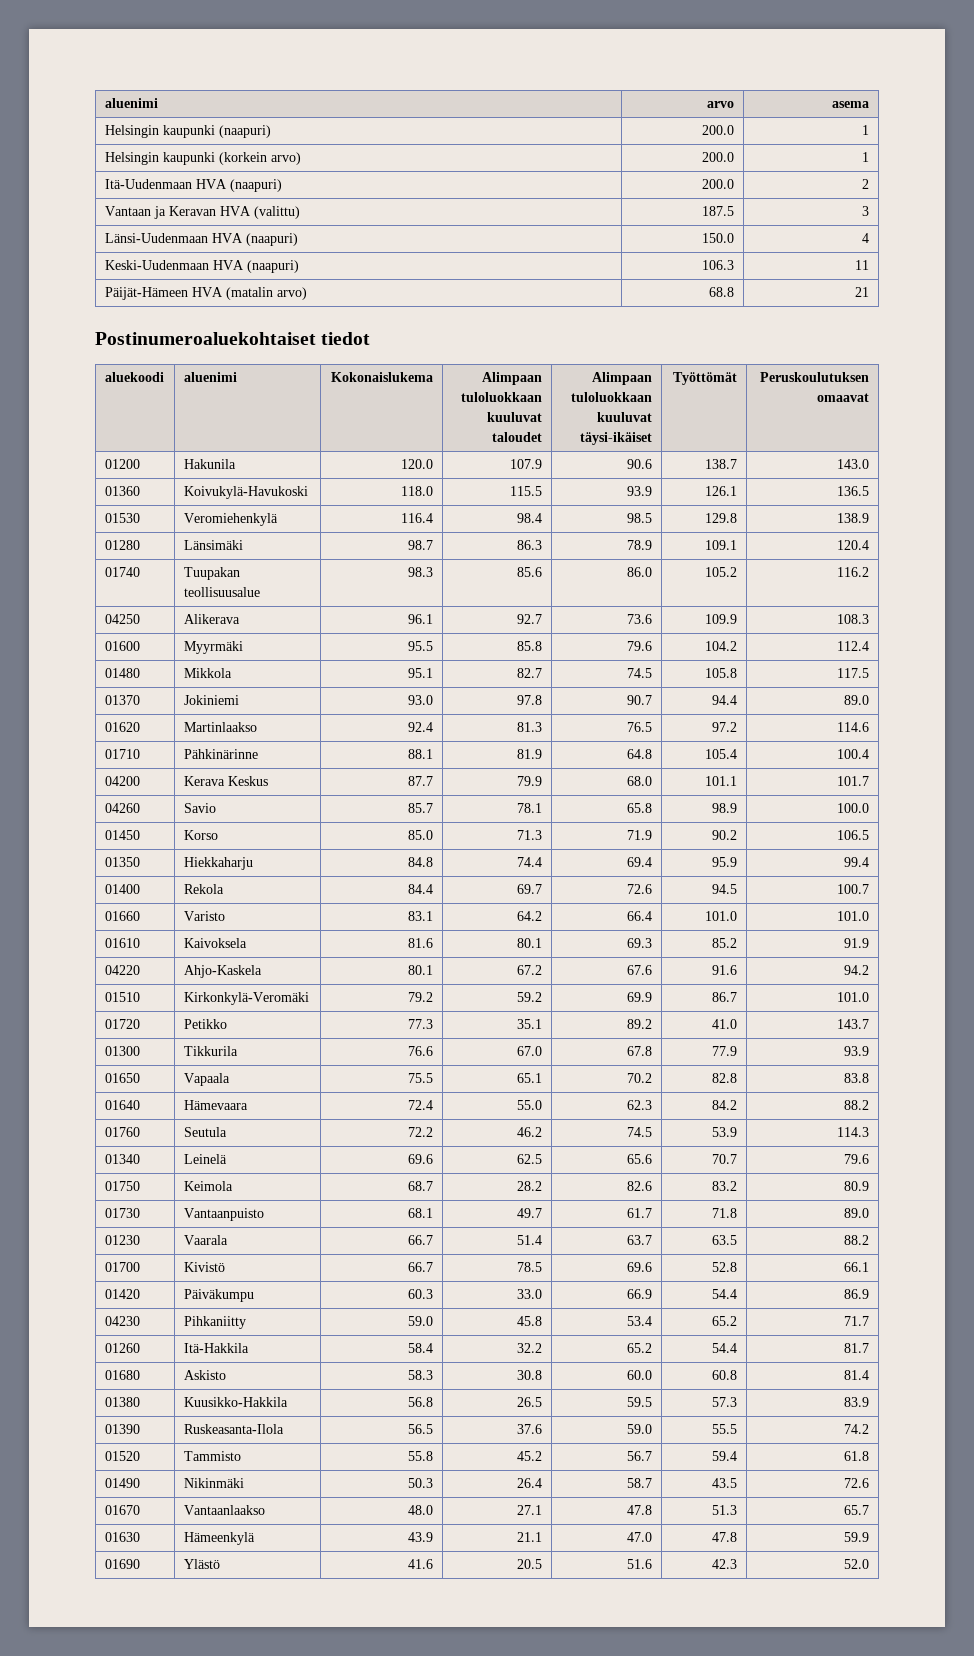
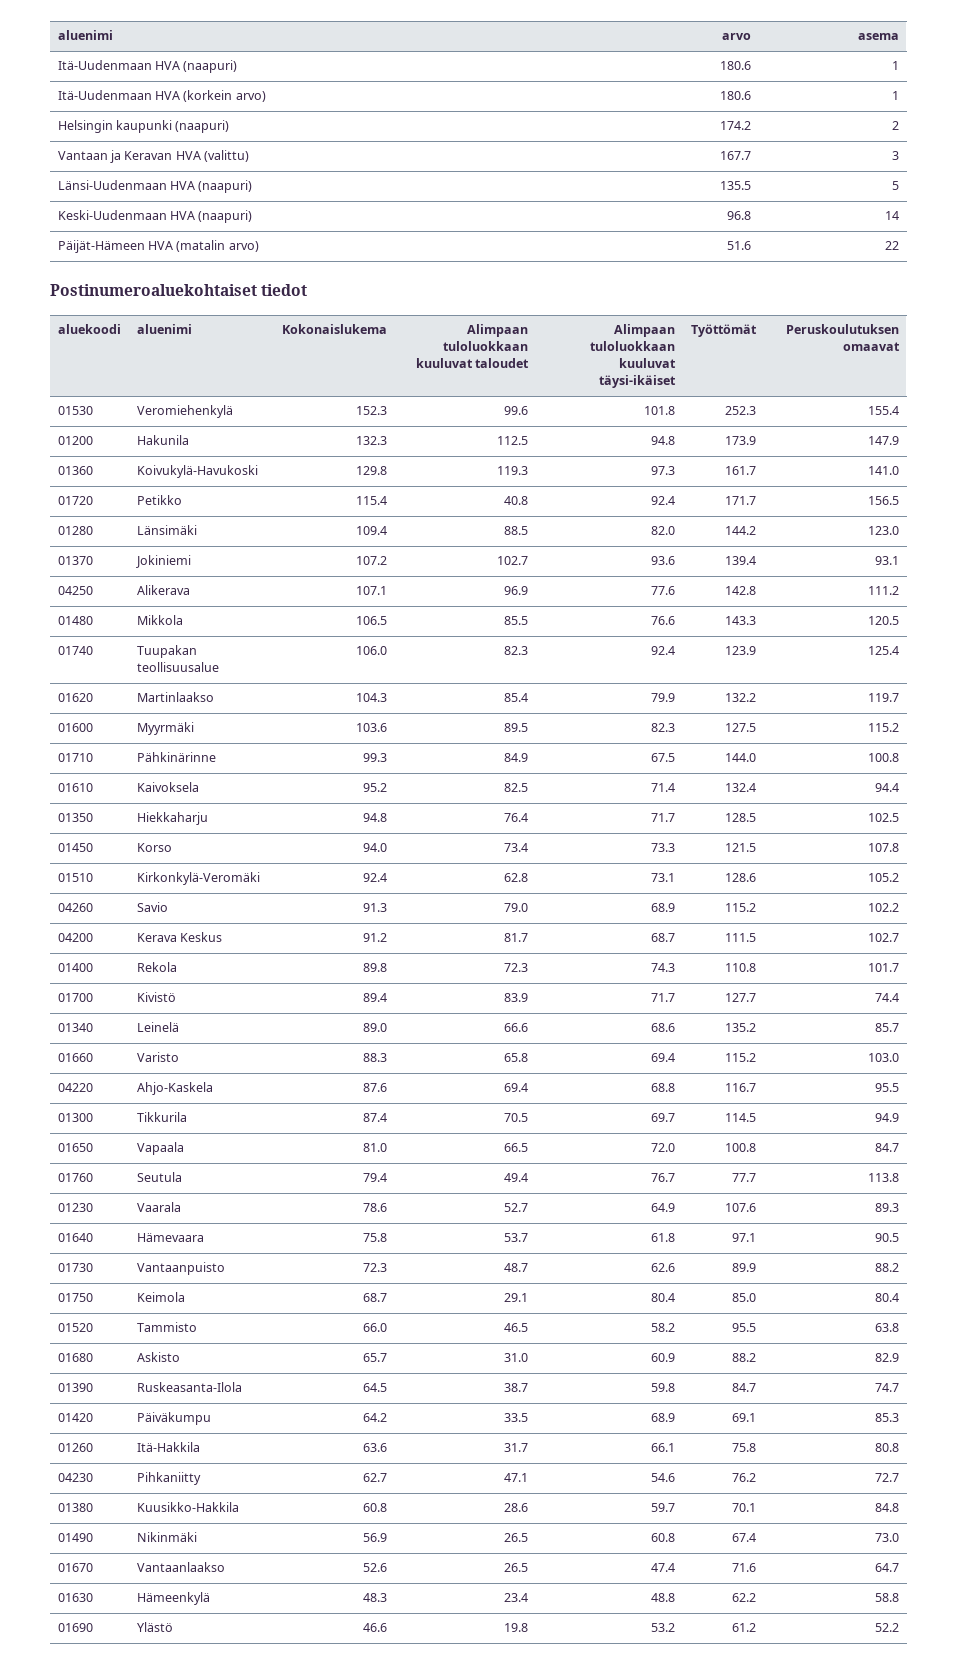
[104,125,271,138] [702,125,735,135] [862,125,870,135] [104,152,301,165] [702,152,735,162] [862,152,870,162] [104,179,282,192] [702,179,735,189] Helsingin kaupunki (naapuri) | 200.0 | 1 // Helsingin kaupunki (korkein arvo) | 200.0 | 1 // Itä-Uudenmaan HVA (naapuri) | 200.0 -> [57,60,238,73] [720,61,752,70] [892,61,900,70] [57,90,266,102] [720,91,752,100] [892,91,900,100] [57,120,230,133] [720,121,752,130] Itä-Uudenmaan HVA (naapuri) | 180.6 | 1 // Itä-Uudenmaan HVA (korkein arvo) | 180.6 | 1 // Helsingin kaupunki (naapuri) | 174.2
[702,206,735,216] 187.5 -> [720,151,752,160] 167.7
[702,233,735,243] [862,233,870,243] 150.0 | 4 -> [720,181,752,190] [892,181,900,190] 135.5 | 5
[702,260,735,270] [855,260,870,270] 106.3 | 11 -> [727,211,752,220] [885,211,900,220] 96.8 | 14
[709,287,735,297] [855,287,870,297] 68.8 | 21 -> [727,241,752,250] [885,241,900,250] 51.6 | 22
[104,459,140,469] [183,459,236,469] [401,459,434,469] [510,459,543,469] [627,459,653,469] [705,459,738,469] [837,459,870,469] [104,486,140,496] [183,486,308,499] [401,486,434,496] [510,486,543,496] [627,486,653,496] [705,486,738,496] [837,486,870,496] [104,513,140,523] [183,513,278,526] [401,513,434,523] [517,513,543,523] [627,513,653,523] [705,513,738,523] [837,513,870,523] [104,540,140,550] [183,540,243,550] [408,540,434,550] [517,540,543,550] [627,540,653,550] [705,540,738,550] [837,540,870,550] [104,567,140,577] [183,567,240,580] [183,587,260,597] [408,567,434,577] [517,567,543,577] [627,567,653,577] [705,567,738,577] [837,567,870,577] [104,614,140,624] [183,614,240,624] [408,614,434,624] [517,614,543,624] [627,614,653,624] [705,614,738,624] [837,614,870,624] [104,641,140,651] [183,641,243,654] [408,641,434,651] [517,641,543,651] [627,641,653,651] [705,641,738,651] [837,641,870,651] [104,668,140,678] [183,668,232,678] [408,668,434,678] [517,668,543,678] [627,668,653,678] [705,668,738,678] [837,668,870,678] [104,695,140,705] [183,695,239,705] [408,695,434,705] [517,695,543,705] [627,695,653,705] [712,695,738,705] [844,695,870,705] [104,722,140,732] [183,722,257,732] [408,722,434,732] [517,722,543,732] [627,722,653,732] [712,722,738,732] [837,722,870,732] [104,749,140,759] [183,749,258,759] [408,749,434,759] [517,749,543,759] [627,749,653,759] [705,749,738,759] [837,749,870,759] [104,776,140,786] [183,776,268,786] [408,776,434,786] [517,776,543,786] [627,776,653,786] [705,776,738,786] [837,776,870,786] [104,803,140,813] [183,803,216,813] [408,803,434,813] [517,803,543,813] [627,803,653,813] [712,803,738,813] [837,803,870,813] [104,830,140,840] [183,830,218,840] [408,830,434,840] [517,830,543,840] [627,830,653,840] [712,830,738,840] [837,830,870,840] [104,857,140,867] [183,857,253,870] [408,857,434,867] [517,857,543,867] [627,857,653,867] [712,857,738,867] [844,857,870,867] [104,884,140,894] [183,884,224,894] [408,884,434,894] [517,884,543,894] [627,884,653,894] [712,884,738,894] [837,884,870,894] [104,911,140,921] [183,911,225,921] [408,911,434,921] [517,911,543,921] [627,911,653,921] [705,911,738,921] [837,911,870,921] [104,938,140,948] [183,938,247,948] [408,938,434,948] [517,938,543,948] [627,938,653,948] [712,938,738,948] [844,938,870,948] [104,965,140,975] [183,965,262,978] [408,965,434,975] [517,965,543,975] [627,965,653,975] [712,965,738,975] [844,965,870,975] [104,992,140,1002] [183,992,309,1005] [408,992,434,1002] [517,992,543,1002] [627,992,653,1002] [712,992,738,1002] [837,992,870,1002] [104,1019,140,1029] [183,1019,227,1029] [408,1019,434,1029] [517,1019,543,1029] [627,1019,653,1029] [712,1019,738,1029] [837,1019,870,1029] [104,1046,140,1056] [183,1046,238,1056] [408,1046,434,1056] [517,1046,543,1056] [627,1046,653,1056] [712,1046,738,1056] [844,1046,870,1056] [104,1073,140,1083] [183,1073,230,1086] [408,1073,434,1083] [517,1073,543,1083] [627,1073,653,1083] [712,1073,738,1083] [844,1073,870,1083] [104,1100,140,1110] [183,1100,248,1110] [408,1100,434,1110] [517,1100,543,1110] [627,1100,653,1110] [712,1100,738,1110] [844,1100,870,1110] [104,1127,140,1137] [183,1127,227,1137] [408,1127,434,1137] [517,1127,543,1137] [627,1127,653,1137] [712,1127,738,1137] [837,1127,870,1137] [104,1154,140,1164] [183,1154,227,1164] [408,1154,434,1164] [517,1154,543,1164] [627,1154,653,1164] [712,1154,738,1164] [844,1154,870,1164] [104,1181,140,1191] [183,1181,233,1191] [408,1181,434,1191] [517,1181,543,1191] [627,1181,653,1191] [712,1181,738,1191] [844,1181,870,1191] [104,1208,140,1218] [183,1208,264,1221] [408,1208,434,1218] [517,1208,543,1218] [627,1208,653,1218] [712,1208,738,1218] [844,1208,870,1218] [104,1235,140,1245] [183,1235,228,1245] [408,1235,434,1245] [517,1235,543,1245] [627,1235,653,1245] [712,1235,738,1245] [844,1235,870,1245] [104,1262,140,1272] [183,1262,225,1272] [408,1262,434,1272] [517,1262,543,1272] [627,1262,653,1272] [712,1262,738,1272] [844,1262,870,1272] [104,1289,140,1299] [183,1289,254,1302] [408,1289,434,1299] [517,1289,543,1299] [627,1289,653,1299] [712,1289,738,1299] [844,1289,870,1299] [104,1316,140,1326] [183,1316,246,1329] [408,1316,434,1326] [517,1316,543,1326] [627,1316,653,1326] [712,1316,738,1326] [844,1316,870,1326] [104,1343,140,1353] [183,1343,249,1353] [408,1343,434,1353] [517,1343,543,1353] [627,1343,653,1353] [712,1343,738,1353] [844,1343,870,1353] [104,1370,140,1380] [183,1370,226,1380] [408,1370,434,1380] [517,1370,543,1380] [627,1370,653,1380] [712,1370,738,1380] [844,1370,870,1380] [104,1397,140,1407] [183,1397,288,1407] [408,1397,434,1407] [517,1397,543,1407] [627,1397,653,1407] [712,1397,738,1407] [844,1397,870,1407] [104,1424,140,1434] [183,1424,284,1434] [408,1424,434,1434] [517,1424,543,1434] [627,1424,653,1434] [712,1424,738,1434] [844,1424,870,1434] [104,1451,140,1461] [183,1451,241,1461] [408,1451,434,1461] [517,1451,543,1461] [627,1451,653,1461] [712,1451,738,1461] [844,1451,870,1461] [104,1478,140,1488] [183,1478,244,1488] [408,1478,434,1488] [517,1478,543,1488] [627,1478,653,1488] [712,1478,738,1488] [844,1478,870,1488] [104,1505,140,1515] [183,1505,265,1515] [408,1505,434,1515] [517,1505,543,1515] [627,1505,653,1515] [712,1505,738,1515] [844,1505,870,1515] [104,1532,140,1542] [183,1532,255,1545] [408,1532,434,1542] [517,1532,543,1542] [627,1532,653,1542] [712,1532,738,1542] [844,1532,870,1542] [104,1559,140,1569] [183,1559,220,1569] [408,1559,434,1569] [517,1559,543,1569] [627,1559,653,1569] [712,1559,738,1569] [844,1559,870,1569] 01200 | Hakunila | 120.0 | 107.9 | 90.6 | 138.7 | 143.0 // 01360 | Koivukylä-Havukoski | 118.0 | 115.5 | 93.9 | 126.1 | 136.5 // 01530 | Veromiehenkylä | 116.4 | 98.4 | 98.5 | 129.8 | 138.9 // 01280 | Länsimäki | 98.7 | 86.3 | 78.9 | 109.1 | 120.4 // 01740 | Tuupakan teollisuusalue | 98.3 | 85.6 | 86.0 | 105.2 | 116.2 // 04250 | Alikerava | 96.1 | 92.7 | 73.6 | 109.9 | 108.3 // 01600 | Myyrmäki | 95.5 | 85.8 | 79.6 | 104.2 | 112.4 // 01480 | Mikkola | 95.1 | 82.7 | 74.5 | 105.8 | 117.5 // 01370 | Jokiniemi | 93.0 | 97.8 | 90.7 | 94.4 | 89.0 // 01620 | Martinlaakso | 92.4 | 81.3 | 76.5 | 97.2 | 114.6 // 01710 | Pähkinärinne | 88.1 | 81.9 | 64.8 | 105.4 | 100.4 // 04200 | Kerava Keskus | 87.7 | 79.9 | 68.0 | 101.1 | 101.7 // 04260 | Savio | 85.7 | 78.1 | 65.8 | 98.9 | 100.0 // 01450 | Korso | 85.0 | 71.3 | 71.9 | 90.2 | 106.5 // 01350 | Hiekkaharju | 84.8 | 74.4 | 69.4 | 95.9 | 99.4 // 01400 | Rekola | 84.4 | 69.7 | 72.6 | 94.5 | 100.7 // 01660 | Varisto | 83.1 | 64.2 | 66.4 | 101.0 | 101.0 // 01610 | Kaivoksela | 81.6 | 80.1 | 69.3 | 85.2 | 91.9 // 04220 | Ahjo-Kaskela | 80.1 | 67.2 | 67.6 | 91.6 | 94.2 // 01510 | Kirkonkylä-Veromäki | 79.2 | 59.2 | 69.9 | 86.7 | 101.0 // 01720 | Petikko | 77.3 | 35.1 | 89.2 | 41.0 | 143.7 // 01300 | Tikkurila | 76.6 | 67.0 | 67.8 | 77.9 | 93.9 // 01650 | Vapaala | 75.5 | 65.1 | 70.2 | 82.8 | 83.8 // 01640 | Hämevaara | 72.4 | 55.0 | 62.3 | 84.2 | 88.2 // 01760 | Seutula | 72.2 | 46.2 | 74.5 | 53.9 | 114.3 // 01340 | Leinelä | 69.6 | 62.5 | 65.6 | 70.7 | 79.6 // 01750 | Keimola | 68.7 | 28.2 | 82.6 | 83.2 | 80.9 // 01730 | Vantaanpuisto | 68.1 | 49.7 | 61.7 | 71.8 | 89.0 // 01230 | Vaarala | 66.7 | 51.4 | 63.7 | 63.5 | 88.2 // 01700 | Kivistö | 66.7 | 78.5 | 69.6 | 52.8 | 66.1 // 01420 | Päiväkumpu | 60.3 | 33.0 | 66.9 | 54.4 | 86.9 // 04230 | Pihkaniitty | 59.0 | 45.8 | 53.4 | 65.2 | 71.7 // 01260 | Itä-Hakkila | 58.4 | 32.2 | 65.2 | 54.4 | 81.7 // 01680 | Askisto | 58.3 | 30.8 | 60.0 | 60.8 | 81.4 // 01380 | Kuusikko-Hakkila | 56.8 | 26.5 | 59.5 | 57.3 | 83.9 // 01390 | Ruskeasanta-Ilola | 56.5 | 37.6 | 59.0 | 55.5 | 74.2 // 01520 | Tammisto | 55.8 | 45.2 | 56.7 | 59.4 | 61.8 // 01490 | Nikinmäki | 50.3 | 26.4 | 58.7 | 43.5 | 72.6 // 01670 | Vantaanlaakso | 48.0 | 27.1 | 47.8 | 51.3 | 65.7 // 01630 | Hämeenkylä | 43.9 | 21.1 | 47.0 | 47.8 | 59.9 // 01690 | Ylästö | 41.6 | 20.5 | 51.6 | 42.3 | 52.0 -> [57,406,93,415] [136,405,233,418] [356,406,388,415] [504,406,529,415] [644,406,676,415] [725,406,757,415] [868,406,900,415] [57,436,93,445] [136,435,189,445] [356,436,388,445] [497,436,529,445] [651,436,676,445] [725,436,757,445] [868,436,900,445] [57,466,93,475] [136,465,258,478] [356,466,388,475] [497,466,529,475] [651,466,676,475] [725,466,757,475] [868,466,900,475] [57,496,93,505] [136,495,182,505] [356,496,388,505] [504,496,529,505] [651,496,676,505] [725,496,757,505] [868,496,900,505] [57,526,93,535] [136,525,197,535] [356,526,388,535] [504,526,529,535] [651,526,676,535] [725,526,757,535] [868,526,900,535] [57,556,93,565] [135,555,191,568] [356,556,388,565] [497,556,529,565] [651,556,676,565] [725,556,757,565] [875,556,900,565] [57,586,93,595] [136,585,190,595] [356,586,388,595] [504,586,529,595] [651,586,676,595] [725,586,757,595] [868,586,900,595] [57,616,93,625] [136,615,183,625] [356,616,388,625] [504,616,529,625] [651,616,676,625] [725,616,757,625] [868,616,900,625] [57,646,93,655] [136,645,197,658] [136,662,219,672] [356,646,388,655] [504,646,529,655] [651,646,676,655] [725,646,757,655] [868,646,900,655] [57,693,93,702] [136,692,214,702] [356,693,388,702] [504,693,529,702] [651,693,676,702] [725,693,757,702] [868,693,900,702] [57,723,93,732] [136,722,194,735] [356,723,388,732] [504,723,529,732] [651,723,676,732] [725,723,757,732] [868,723,900,732] [57,753,93,762] [136,752,216,762] [363,753,388,762] [504,753,529,762] [651,753,676,762] [725,753,757,762] [868,753,900,762] [57,783,93,792] [136,782,199,792] [363,783,388,792] [504,783,529,792] [651,783,676,792] [725,783,757,792] [875,783,900,792] [57,813,93,822] [136,812,208,825] [363,813,388,822] [504,813,529,822] [651,813,676,822] [725,813,757,822] [868,813,900,822] [57,843,93,852] [136,843,172,852] [363,843,388,852] [504,843,529,852] [651,843,676,852] [725,843,757,852] [868,843,900,852] [57,873,93,882] [136,872,260,885] [363,873,388,882] [504,873,529,882] [651,873,676,882] [725,873,757,882] [868,873,900,882] [57,903,93,912] [136,902,168,912] [363,903,388,912] [504,903,529,912] [651,903,676,912] [725,903,757,912] [868,903,900,912] [57,933,93,942] [136,932,222,942] [363,933,388,942] [504,933,529,942] [651,933,676,942] [725,933,757,942] [868,933,900,942] [57,963,93,972] [136,962,177,972] [363,963,388,972] [504,963,529,972] [651,963,676,972] [725,963,757,972] [868,963,900,972] [57,993,93,1002] [136,992,176,1002] [363,993,388,1002] [504,993,529,1002] [651,993,676,1002] [725,993,757,1002] [875,993,900,1002] [57,1023,93,1032] [136,1022,179,1032] [363,1023,388,1032] [504,1023,529,1032] [651,1023,676,1032] [725,1023,757,1032] [875,1023,900,1032] [57,1053,93,1062] [136,1052,179,1062] [363,1053,388,1062] [504,1053,529,1062] [651,1053,676,1062] [725,1053,757,1062] [868,1053,900,1062] [57,1083,93,1092] [136,1082,213,1095] [363,1083,388,1092] [504,1083,529,1092] [651,1083,676,1092] [725,1083,757,1092] [875,1083,900,1092] [57,1113,93,1122] [136,1112,187,1122] [363,1113,388,1122] [504,1113,529,1122] [651,1113,676,1122] [725,1113,757,1122] [875,1113,900,1122] [57,1143,93,1152] [136,1142,184,1155] [363,1143,388,1152] [504,1143,529,1152] [651,1143,676,1152] [725,1143,757,1152] [875,1143,900,1152] [57,1173,93,1182] [136,1172,182,1182] [363,1173,388,1182] [504,1173,529,1182] [651,1173,676,1182] [732,1173,757,1182] [868,1173,900,1182] [57,1203,93,1212] [136,1202,181,1212] [363,1203,388,1212] [504,1203,529,1212] [651,1203,676,1212] [725,1203,757,1212] [875,1203,900,1212] [57,1233,93,1242] [136,1233,204,1242] [363,1233,388,1242] [504,1233,529,1242] [651,1233,676,1242] [732,1233,757,1242] [875,1233,900,1242] [57,1263,93,1272] [136,1262,225,1275] [363,1263,388,1272] [504,1263,529,1272] [651,1263,676,1272] [732,1263,757,1272] [875,1263,900,1272] [57,1293,93,1302] [136,1292,185,1302] [363,1293,388,1302] [504,1293,529,1302] [651,1293,676,1302] [732,1293,757,1302] [875,1293,900,1302] [57,1323,93,1332] [136,1322,197,1332] [363,1323,388,1332] [504,1323,529,1332] [651,1323,676,1332] [732,1323,757,1332] [875,1323,900,1332] [57,1353,93,1362] [136,1352,180,1362] [363,1353,388,1362] [504,1353,529,1362] [651,1353,676,1362] [732,1353,757,1362] [875,1353,900,1362] [57,1383,93,1392] [136,1382,242,1392] [363,1383,388,1392] [504,1383,529,1392] [651,1383,676,1392] [732,1383,757,1392] [875,1383,900,1392] [57,1413,93,1422] [136,1412,211,1425] [363,1413,388,1422] [504,1413,529,1422] [651,1413,676,1422] [732,1413,757,1422] [875,1413,900,1422] [57,1443,93,1452] [136,1442,200,1452] [363,1443,388,1452] [504,1443,529,1452] [651,1443,676,1452] [732,1443,757,1452] [875,1443,900,1452] [57,1473,93,1482] [136,1472,201,1485] [363,1473,388,1482] [504,1473,529,1482] [651,1473,676,1482] [732,1473,757,1482] [875,1473,900,1482] [57,1503,93,1512] [136,1502,239,1512] [363,1503,388,1512] [504,1503,529,1512] [651,1503,676,1512] [732,1503,757,1512] [875,1503,900,1512] [57,1533,93,1542] [136,1532,197,1542] [363,1533,388,1542] [504,1533,529,1542] [651,1533,676,1542] [732,1533,757,1542] [875,1533,900,1542] [57,1563,93,1572] [136,1562,225,1572] [363,1563,388,1572] [504,1563,529,1572] [651,1563,676,1572] [732,1563,757,1572] [875,1563,900,1572] [57,1593,93,1602] [136,1592,210,1605] [363,1593,388,1602] [504,1593,529,1602] [651,1593,676,1602] [732,1593,757,1602] [875,1593,900,1602] [57,1623,93,1632] [136,1622,173,1632] [363,1623,388,1632] [504,1623,529,1632] [651,1623,676,1632] [732,1623,757,1632] [875,1623,900,1632] 01530 | Veromiehenkylä | 152.3 | 99.6 | 101.8 | 252.3 | 155.4 // 01200 | Hakunila | 132.3 | 112.5 | 94.8 | 173.9 | 147.9 // 01360 | Koivukylä-Havukoski | 129.8 | 119.3 | 97.3 | 161.7 | 141.0 // 01720 | Petikko | 115.4 | 40.8 | 92.4 | 171.7 | 156.5 // 01280 | Länsimäki | 109.4 | 88.5 | 82.0 | 144.2 | 123.0 // 01370 | Jokiniemi | 107.2 | 102.7 | 93.6 | 139.4 | 93.1 // 04250 | Alikerava | 107.1 | 96.9 | 77.6 | 142.8 | 111.2 // 01480 | Mikkola | 106.5 | 85.5 | 76.6 | 143.3 | 120.5 // 01740 | Tuupakan teollisuusalue | 106.0 | 82.3 | 92.4 | 123.9 | 125.4 // 01620 | Martinlaakso | 104.3 | 85.4 | 79.9 | 132.2 | 119.7 // 01600 | Myyrmäki | 103.6 | 89.5 | 82.3 | 127.5 | 115.2 // 01710 | Pähkinärinne | 99.3 | 84.9 | 67.5 | 144.0 | 100.8 // 01610 | Kaivoksela | 95.2 | 82.5 | 71.4 | 132.4 | 94.4 // 01350 | Hiekkaharju | 94.8 | 76.4 | 71.7 | 128.5 | 102.5 // 01450 | Korso | 94.0 | 73.4 | 73.3 | 121.5 | 107.8 // 01510 | Kirkonkylä-Veromäki | 92.4 | 62.8 | 73.1 | 128.6 | 105.2 // 04260 | Savio | 91.3 | 79.0 | 68.9 | 115.2 | 102.2 // 04200 | Kerava Keskus | 91.2 | 81.7 | 68.7 | 111.5 | 102.7 // 01400 | Rekola | 89.8 | 72.3 | 74.3 | 110.8 | 101.7 // 01700 | Kivistö | 89.4 | 83.9 | 71.7 | 127.7 | 74.4 // 01340 | Leinelä | 89.0 | 66.6 | 68.6 | 135.2 | 85.7 // 01660 | Varisto | 88.3 | 65.8 | 69.4 | 115.2 | 103.0 // 04220 | Ahjo-Kaskela | 87.6 | 69.4 | 68.8 | 116.7 | 95.5 // 01300 | Tikkurila | 87.4 | 70.5 | 69.7 | 114.5 | 94.9 // 01650 | Vapaala | 81.0 | 66.5 | 72.0 | 100.8 | 84.7 // 01760 | Seutula | 79.4 | 49.4 | 76.7 | 77.7 | 113.8 // 01230 | Vaarala | 78.6 | 52.7 | 64.9 | 107.6 | 89.3 // 01640 | Hämevaara | 75.8 | 53.7 | 61.8 | 97.1 | 90.5 // 01730 | Vantaanpuisto | 72.3 | 48.7 | 62.6 | 89.9 | 88.2 // 01750 | Keimola | 68.7 | 29.1 | 80.4 | 85.0 | 80.4 // 01520 | Tammisto | 66.0 | 46.5 | 58.2 | 95.5 | 63.8 // 01680 | Askisto | 65.7 | 31.0 | 60.9 | 88.2 | 82.9 // 01390 | Ruskeasanta-Ilola | 64.5 | 38.7 | 59.8 | 84.7 | 74.7 // 01420 | Päiväkumpu | 64.2 | 33.5 | 68.9 | 69.1 | 85.3 // 01260 | Itä-Hakkila | 63.6 | 31.7 | 66.1 | 75.8 | 80.8 // 04230 | Pihkaniitty | 62.7 | 47.1 | 54.6 | 76.2 | 72.7 // 01380 | Kuusikko-Hakkila | 60.8 | 28.6 | 59.7 | 70.1 | 84.8 // 01490 | Nikinmäki | 56.9 | 26.5 | 60.8 | 67.4 | 73.0 // 01670 | Vantaanlaakso | 52.6 | 26.5 | 47.4 | 71.6 | 64.7 // 01630 | Hämeenkylä | 48.3 | 23.4 | 48.8 | 62.2 | 58.8 // 01690 | Ylästö | 46.6 | 19.8 | 53.2 | 61.2 | 52.2

